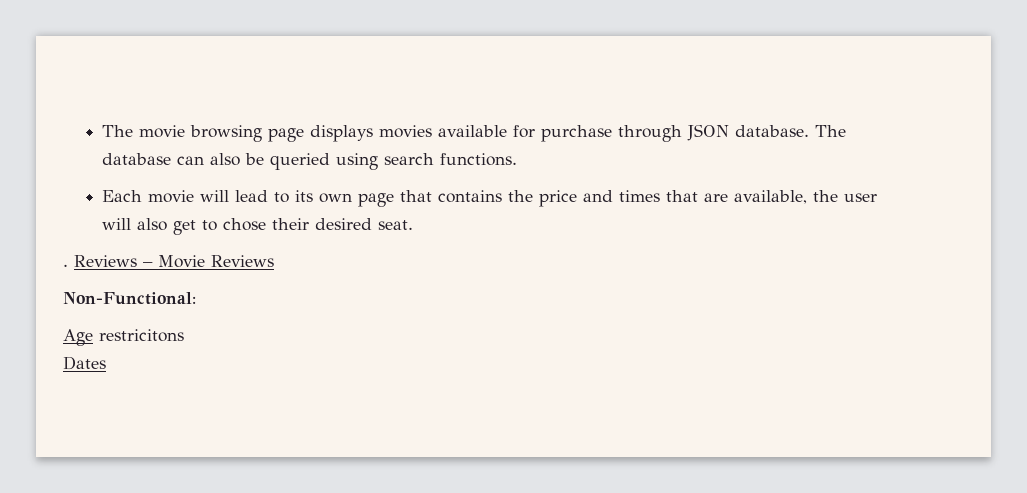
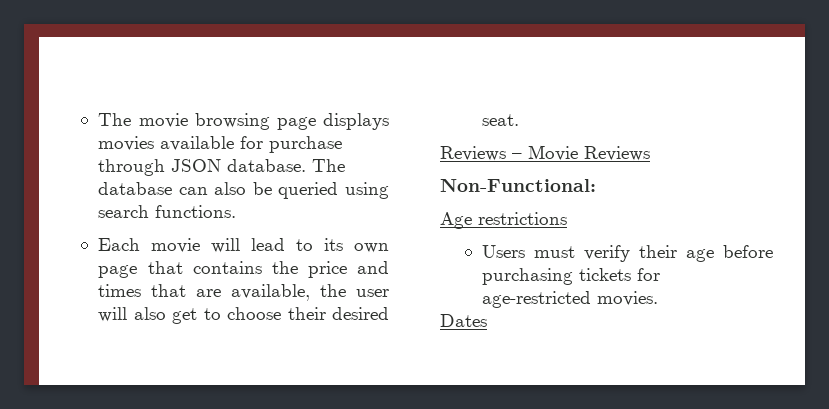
[223,218,267,231] chose -> [227,307,282,320] choose
[63,264,68,267] . -> (520, 120) none
[99,329,184,342] restricitons -> [478,212,567,225] [482,245,773,262] [482,268,661,285] [482,291,659,308] restrictions // Users must verify their age before purchasing tickets for age-restricted movies.

